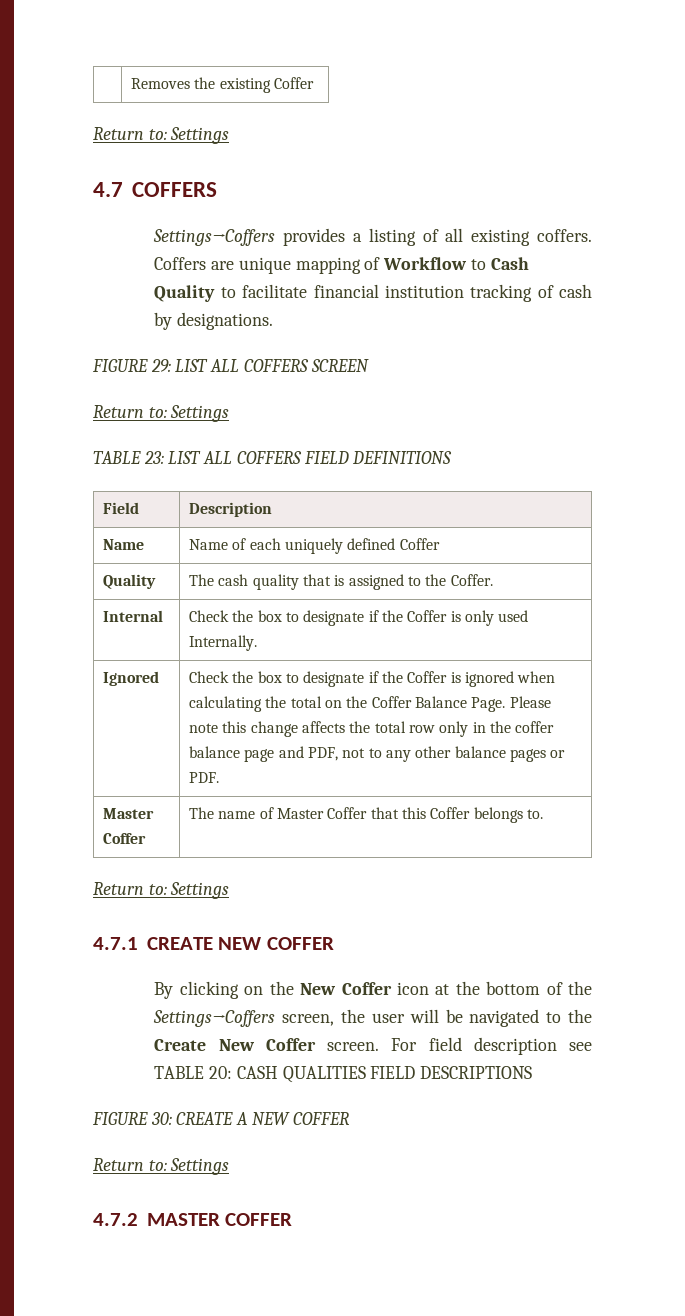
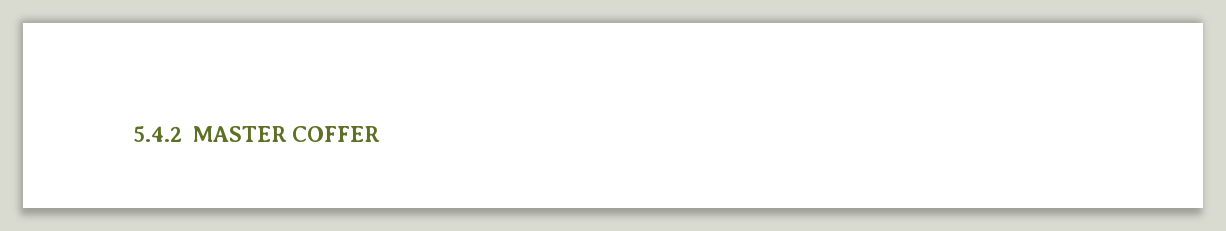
[130,77,314,93] [93,127,230,144] [93,182,217,197] [153,228,592,246] [154,257,529,274] [154,284,592,302] [154,312,274,330] [92,359,369,372] [93,405,230,422] [93,451,453,464] [102,502,139,514] [188,502,272,517] [102,539,144,550] [188,538,440,554] [102,574,156,589] [188,574,493,590] [102,610,163,622] [188,610,529,626] [188,635,257,651] [102,671,159,686] [188,671,556,687] [188,696,551,712] [188,721,555,737] [188,746,566,762] [188,772,219,783] [102,808,154,819] [102,833,146,844] [188,807,543,823] [93,882,230,899] [93,937,334,950] [154,981,593,999] [153,1009,592,1027] [154,1037,592,1055] [154,1066,533,1083] [92,1112,350,1125] [93,1158,230,1175] [93,1213,138,1226] | Removes the existing Coffer // Return to: Settings // 4.7 COFFERS // Settings→Coffers provides a listing of all existing coffers. Coffers are unique mapping of Workflow to Cash Quality to facilitate financial institution tracking of cash by designations. // FIGURE 29: LIST ALL COFFERS SCREEN // Return to: Settings // TABLE 23: LIST ALL COFFERS FIELD DEFINITIONS // Field | Description // Name | Name of each uniquely defined Coffer // Quality | The cash quality that is assigned to the Coffer. // Internal | Check the box to designate if the Coffer is only used Internally. // Ignored | Check the box to designate if the Coffer is ignored when calculating the total on the Coffer Balance Page. Please note this change affects the total row only in the coffer balance page and PDF, not to any other balance pages or PDF. // Master Coffer | The name of Master Coffer that this Coffer belongs to. // Return to: Settings // 4.7.1 CREATE NEW COFFER // By clicking on the New Coffer icon at the bottom of the Settings→Coffers screen, the user will be navigated to the Create New Coffer screen. For field description see TABLE 20: CASH QUALITIES FIELD DESCRIPTIONS // FIGURE 30: CREATE A NEW COFFER // Return to: Settings // 4.7.2 -> [133,126,182,142] 5.4.2

